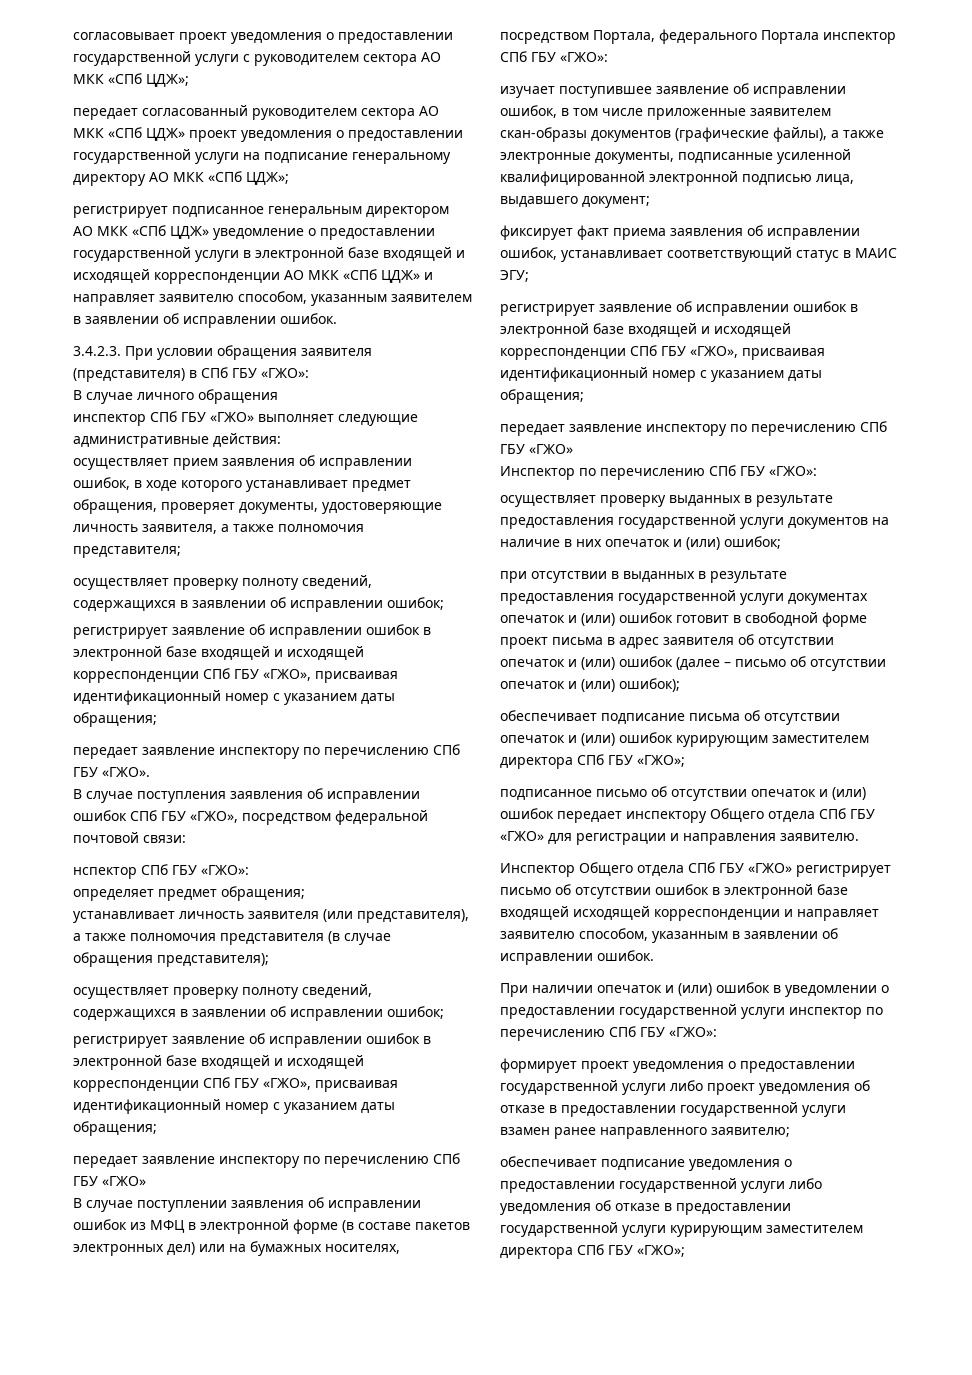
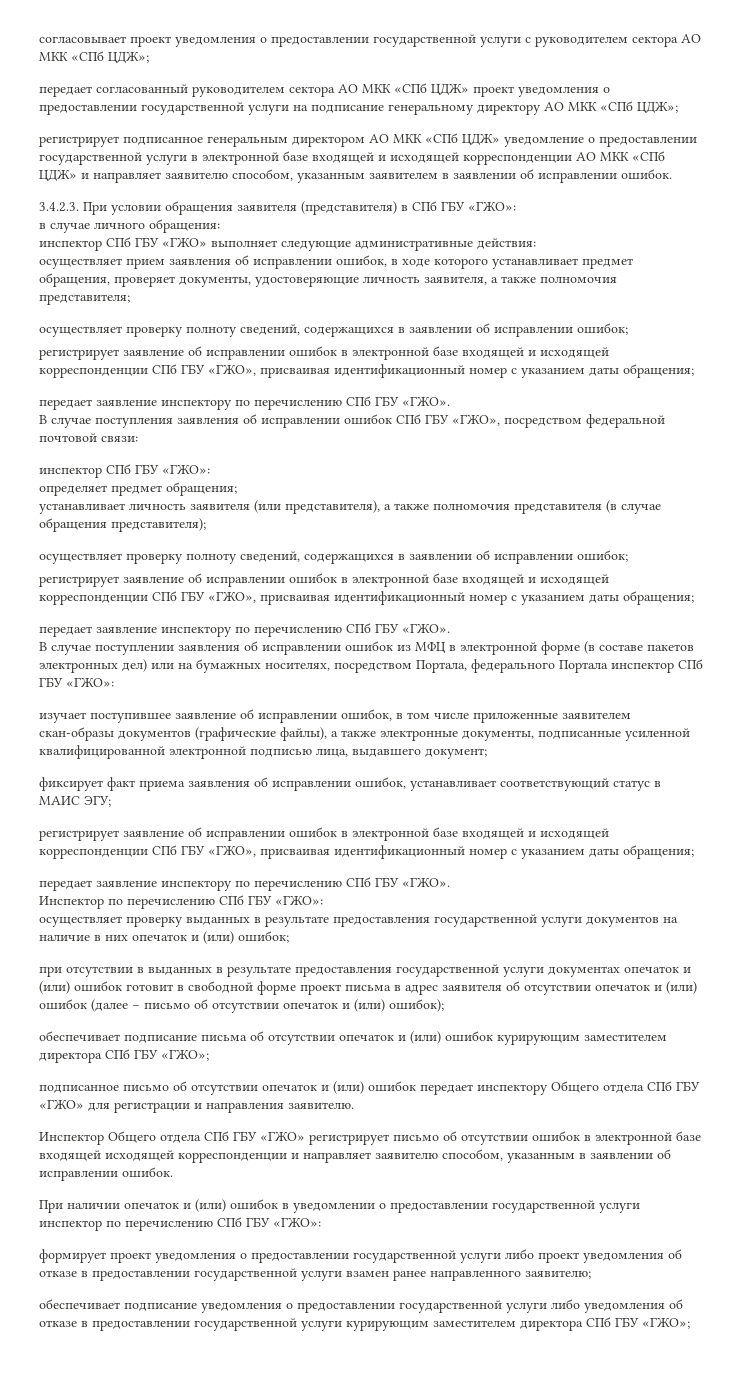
[73,390,82,400] В -> [39,223,46,229] в
[198,389,278,404] обращения -> [149,219,220,233] обращения:
[73,867,137,879] нспектор -> [39,467,102,478] инспектор
[102,1176,146,1186] «ГЖО» -> [402,624,450,633] «ГЖО».
[529,444,573,454] «ГЖО» -> [402,878,450,887] «ГЖО».

